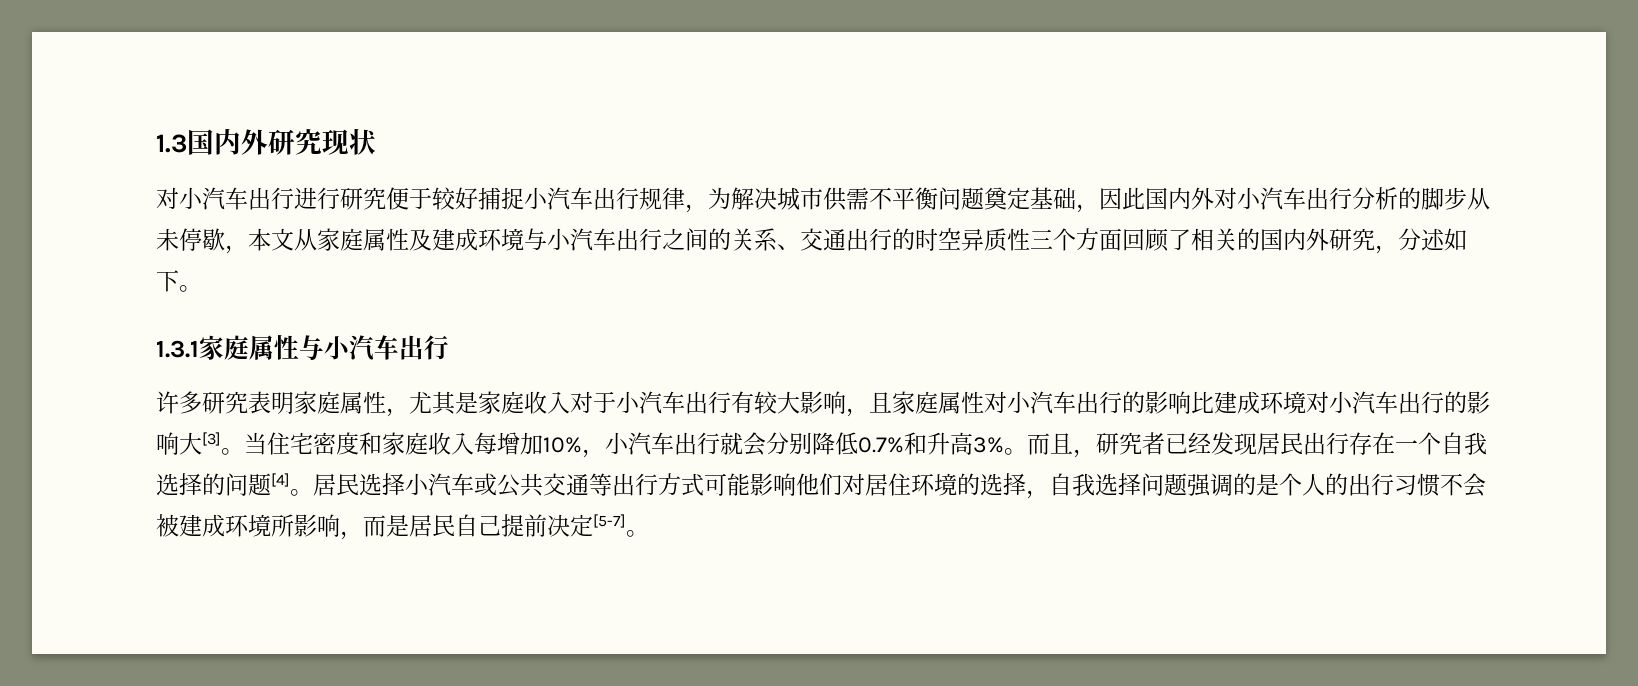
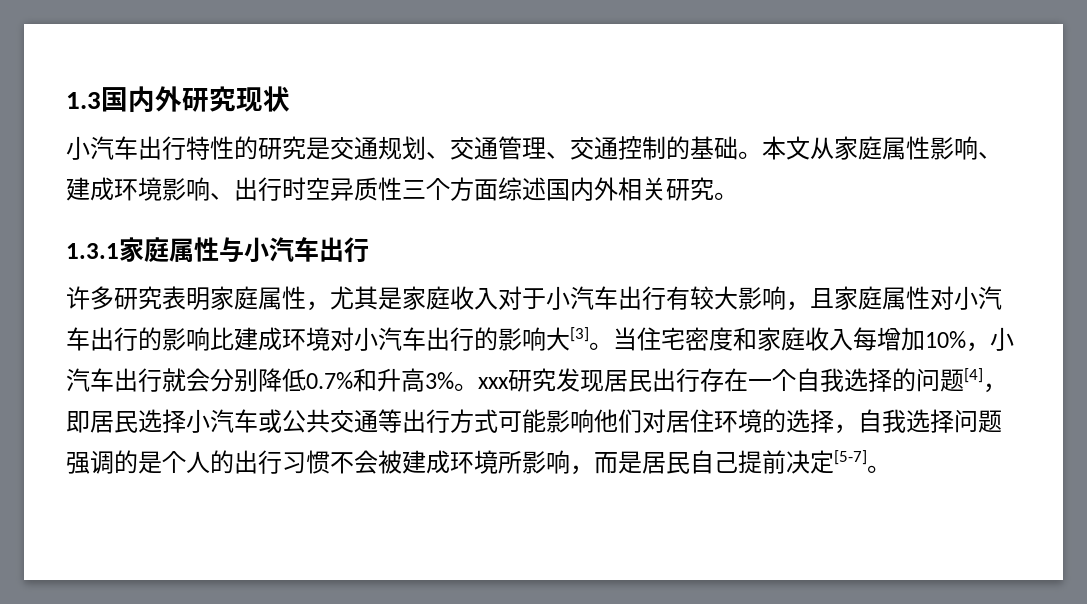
[156,187,1490,213] [156,228,248,254] 对小汽车出行进行研究便于较好捕捉小汽车出行规律，为解决城市供需不平衡问题奠定基础，因此国内外对小汽车出行分析的脚步从未停歇， -> [66,136,762,160] 小汽车出行特性的研究是交通规划、交通管理、交通控制的基础。
[409,228,915,251] 及建成环境与小汽车出行之间的关系、交通出行的 -> [930,136,1002,160] [66,177,282,201] 影响、建成环境影响、出行
[1122,228,1467,254] [156,270,179,292] 回顾了相关的国内外研究，分述如下 -> [498,177,714,201] 综述国内外相关研究
[1027,432,1211,458] 而且，研究者已经 -> [478,368,556,392] xxx研究
[290,489,313,496] 。 -> [983,383,1007,393] [66,411,90,433] ，即

